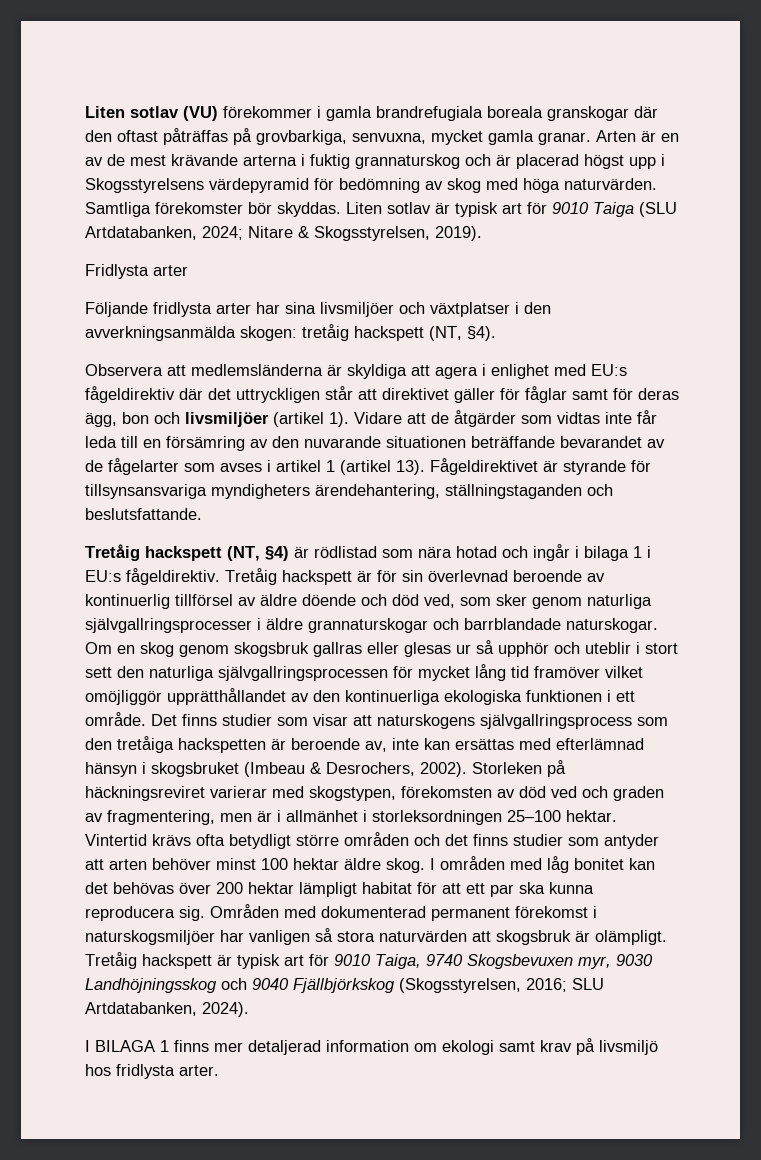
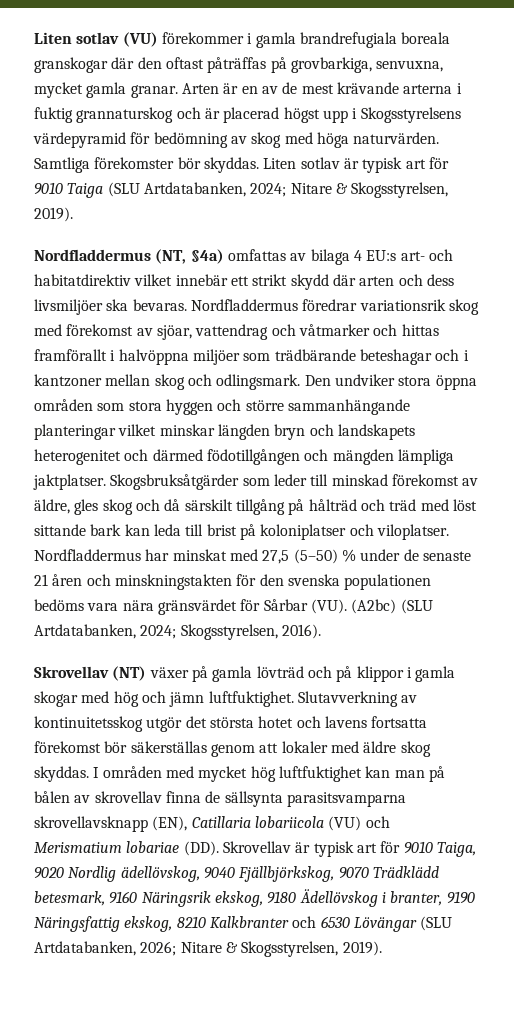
[85,264,188,279] [85,302,551,317] [85,324,496,341] [85,364,627,379] [85,386,679,403] [85,410,657,427] [85,436,665,451] [85,458,651,475] [85,484,613,499] [85,508,202,520] [85,544,651,561] [85,568,605,585] [85,594,652,609] [85,618,658,633] [85,640,678,657] [85,664,643,681] [85,688,635,705] [85,712,668,729] [85,736,644,753] [85,760,566,777] [85,786,664,801] [85,810,617,825] [85,832,659,849] [85,856,655,873] [85,882,594,897] [85,904,597,921] [85,928,667,945] [85,952,212,969] Fridlysta arter // Följande fridlysta arter har sina livsmiljöer och växtplatser i den avverkningsanmälda skogen: tretåig hackspett (NT, §4). // Observera att medlemsländerna är skyldiga att agera i enlighet med EU:s fågeldirektiv där det uttryckligen står att direktivet gäller för fåglar samt för deras ägg, bon och livsmiljöer (artikel 1). Vidare att de åtgärder som vidtas inte får leda till en försämring av den nuvarande situationen beträffande bevarandet av de fågelarter som avses i artikel 1 (artikel 13). Fågeldirektivet är styrande för tillsynsansvariga myndigheters ärendehantering, ställningstaganden och beslutsfattande. // Tretåig hackspett (NT, §4) är rödlistad som nära hotad och ingår i bilaga 1 i EU:s fågeldirektiv. Tretåig hackspett är för sin överlevnad beroende av kontinuerlig tillförsel av äldre döende och död ved, som sker genom naturliga självgallringsprocesser i äldre grannaturskogar och barrblandade naturskogar. Om en skog genom skogsbruk gallras eller glesas ur så upphör och uteblir i stort sett den naturliga självgallringsprocessen för mycket lång tid framöver vilket omöjliggör upprätthållandet av den kontinuerliga ekologiska funktionen i ett område. Det finns studier som visar att naturskogens självgallringsprocess som den tretåiga hackspetten är beroende av, inte kan ersättas med efterlämnad hänsyn i skogsbruket (Imbeau & Desrochers, 2002). Storleken på häckningsreviret varierar med skogstypen, förekomsten av död ved och graden av fragmentering, men är i allmänhet i storleksordningen 25–100 hektar. Vintertid krävs ofta betydligt större områden och det finns studier som antyder att arten behöver minst 100 hektar äldre skog. I områden med låg bonitet kan det behövas över 200 hektar lämpligt habitat för att ett par ska kunna reproducera sig. Områden med dokumenterad permanent förekomst i naturskogsmiljöer har vanligen så stora naturvärden att skogsbruk är olämpligt. Tretåig hackspett -> [34,249,453,265] [34,274,454,290] [34,299,479,315] [34,324,439,340] [34,349,469,365] [34,374,477,390] [34,399,410,415] [34,424,415,440] [34,449,454,465] [33,474,479,490] [34,499,477,515] [34,524,449,540] [34,549,471,564] [34,574,432,590] [34,599,433,615] [34,624,321,640] [34,666,456,682] [34,691,418,707] [34,716,428,732] [34,741,431,757] [34,766,445,782] [34,791,406,807] [34,816,390,832] [34,841,291,856] Nordfladdermus (NT, §4a) omfattas av bilaga 4 EU:s art- och habitatdirektiv vilket innebär ett strikt skydd där arten och dess livsmiljöer ska bevaras. Nordfladdermus föredrar variationsrik skog med förekomst av sjöar, vattendrag och våtmarker och hittas framförallt i halvöppna miljöer som trädbärande beteshagar och i kantzoner mellan skog och odlingsmark. Den undviker stora öppna områden som stora hyggen och större sammanhängande planteringar vilket minskar längden bryn och landskapets heterogenitet och därmed födotillgången och mängden lämpliga jaktplatser. Skogsbruksåtgärder som leder till minskad förekomst av äldre, gles skog och då särskilt tillgång på hålträd och träd med löst sittande bark kan leda till brist på koloniplatser och viloplatser. Nordfladdermus har minskat med 27,5 (5–50) % under de senaste 21 åren och minskningstakten för den svenska populationen bedöms vara nära gränsvärdet för Sårbar (VU). (A2bc) (SLU Artdatabanken, 2024; Skogsstyrelsen, 2016). // Skrovellav (NT) växer på gamla lövträd och på klippor i gamla skogar med hög och jämn luftfuktighet. Slutavverkning av kontinuitetsskog utgör det största hotet och lavens fortsatta förekomst bör säkerställas genom att lokaler med äldre skog skyddas. I områden med mycket hög luftfuktighet kan man på bålen av skrovellav finna de sällsynta parasitsvamparna skrovellavsknapp (EN), Catillaria lobariicola (VU) och Merismatium lobariae (DD). Skrovellav
[426,954,653,969] [85,978,604,993] [85,1002,249,1017] [85,1038,658,1055] [85,1064,219,1079] 9740 Skogsbevuxen myr, 9030 Landhöjningsskog och 9040 Fjällbjörkskog (Skogsstyrelsen, 2016; SLU Artdatabanken, 2024). // I BILAGA 1 finns mer detaljerad information om ekologi samt krav på livsmiljö hos fridlysta arter. -> [34,866,439,882] [34,889,475,907] [34,916,453,932] [34,941,382,957] 9020 Nordlig ädellövskog, 9040 Fjällbjörkskog, 9070 Trädklädd betesmark, 9160 Näringsrik ekskog, 9180 Ädellövskog i branter, 9190 Näringsfattig ekskog, 8210 Kalkbranter och 6530 Lövängar (SLU Artdatabanken, 2026; Nitare & Skogsstyrelsen, 2019).

